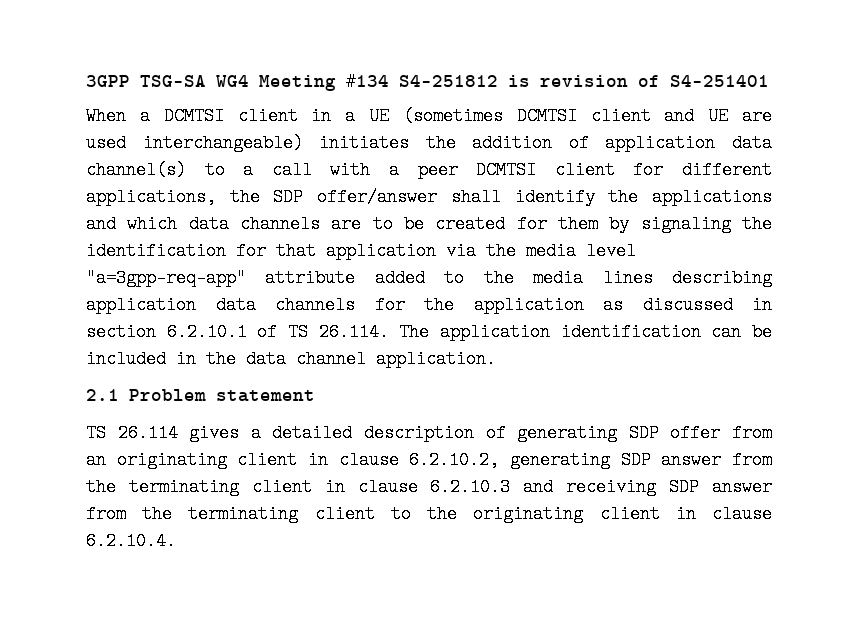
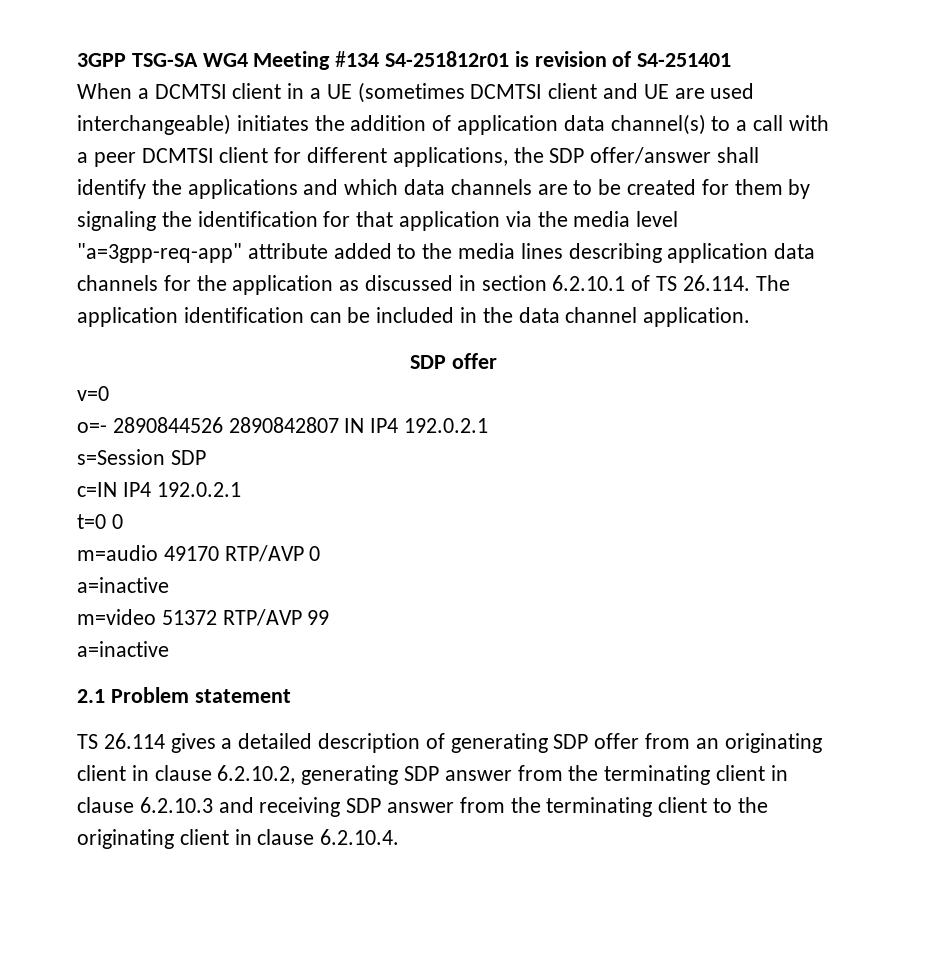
[399,75,498,87] S4-251812 -> [385,51,510,67] S4-251812r01
(496, 359) none -> [410,353,497,369] [77,386,109,401] [77,417,489,433] [77,449,206,465] [77,482,241,497] [77,514,123,529] [77,545,321,562] [77,577,169,593] [77,609,330,626] [77,641,169,657] // SDP offer // v=0 // o=- 2890844526 2890842807 IN IP4 192.0.2.1 // s=Session SDP // c=IN IP4 192.0.2.1 // t=0 0 // m=audio 49170 RTP/AVP 0 // a=inactive // m=video 51372 RTP/AVP 99 // a=inactive

